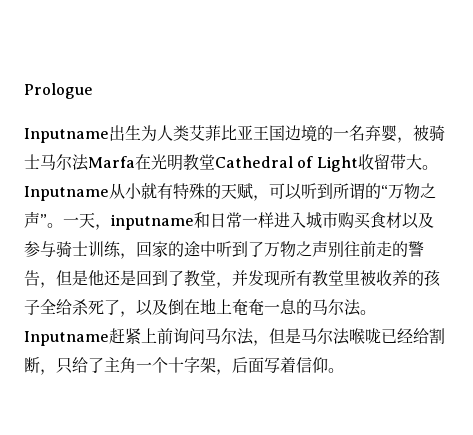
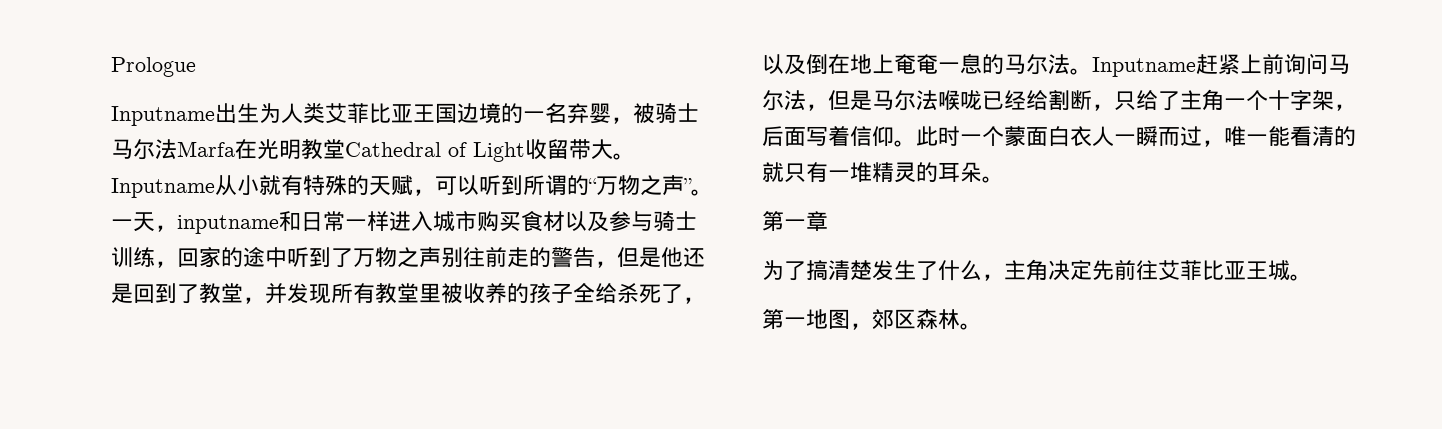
(344, 370) none -> [916,126,1356,147] [762,162,1004,183] [762,211,828,231] [762,259,1312,281] [762,309,982,330] 此时一个蒙面白衣人一瞬而过，唯一能看清的就只有一堆精灵的耳朵。 // 第一章 // 为了搞清楚发生了什么，主角决定先前往艾菲比亚王城。 // 第一地图，郊区森林。

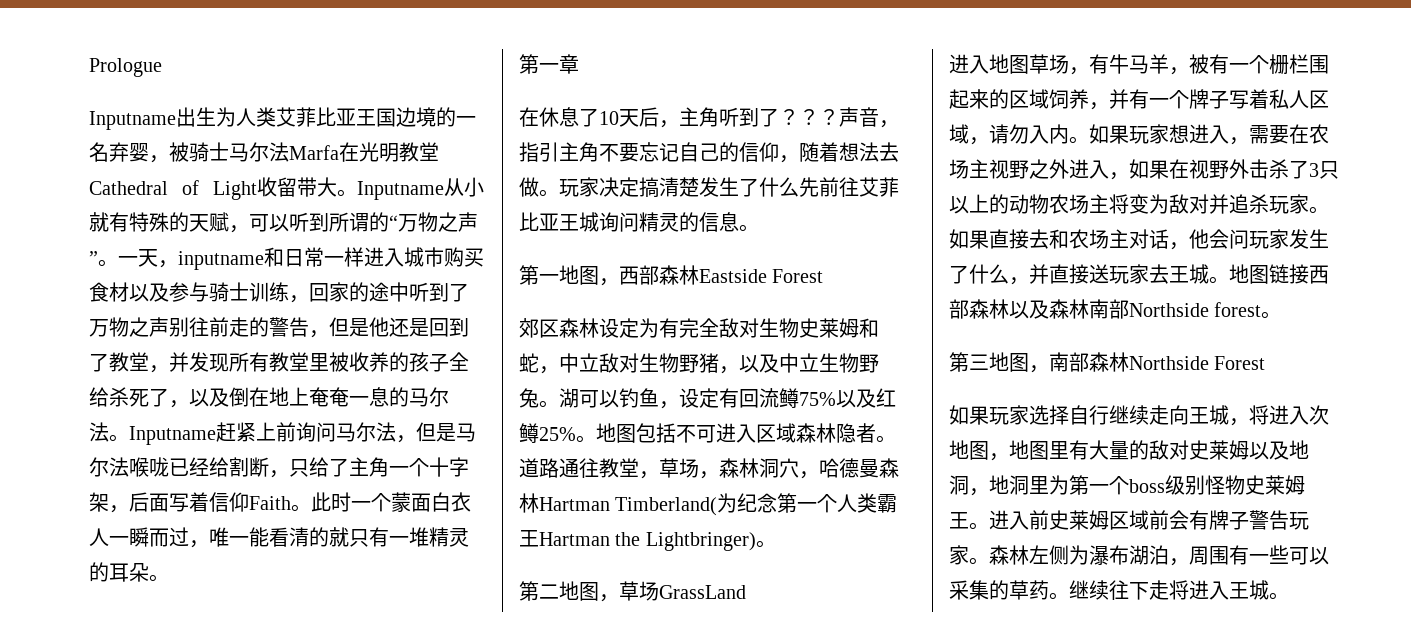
(894, 136) none -> [249,496,291,510] Faith
[762,260,806,281] 为了 -> [519,107,899,128] [519,142,899,163] [519,177,639,197] 在休息了10天后，主角听到了？？？声音，指引主角不要忘记自己的信仰，随着想法去做。玩家决定
[982,259,1092,281] ，主角决定 -> (799, 187) none
(1290, 270) none -> [599,212,739,232] 询问精灵的信息
[872,309,960,329] 郊区森林 -> [619,265,824,285] [519,318,879,338] [519,353,879,374] [519,388,896,409] [519,423,896,443] [519,458,899,479] [519,493,898,516] [519,530,776,551] [519,581,746,602] [949,54,1329,75] [949,89,1329,110] [949,124,1329,145] [949,159,1339,180] [949,194,1329,214] [949,229,1329,250] [949,264,1329,285] [949,299,1282,319] [949,352,1266,373] [949,405,1329,426] [949,440,1309,461] [949,475,1305,496] [949,510,1309,530] [949,545,1329,566] [949,580,1269,600] 西部森林Eastside Forest // 郊区森林设定为有完全敌对生物史莱姆和蛇，中立敌对生物野猪，以及中立生物野兔。湖可以钓鱼，设定有回流鳟75%以及红鳟25%。地图包括不可进入区域森林隐者。道路通往教堂，草场，森林洞穴，哈德曼森林Hartman Timberland(为纪念第一个人类霸王Hartman the Lightbringer)。 // 第二地图，草场GrassLand // 进入地图草场，有牛马羊，被有一个栅栏围起来的区域饲养，并有一个牌子写着私人区域，请勿入内。如果玩家想进入，需要在农场主视野之外进入，如果在视野外击杀了3只以上的动物农场主将变为敌对并追杀玩家。如果直接去和农场主对话，他会问玩家发生了什么，并直接送玩家去王城。地图链接西部森林以及森林南部Northside forest。 // 第三地图，南部森林Northside Forest // 如果玩家选择自行继续走向王城，将进入次地图，地图里有大量的敌对史莱姆以及地洞，地洞里为第一个boss级别怪物史莱姆王。进入前史莱姆区域前会有牌子警告玩家。森林左侧为瀑布湖泊，周围有一些可以采集的草药。继续往下走将进入王城

